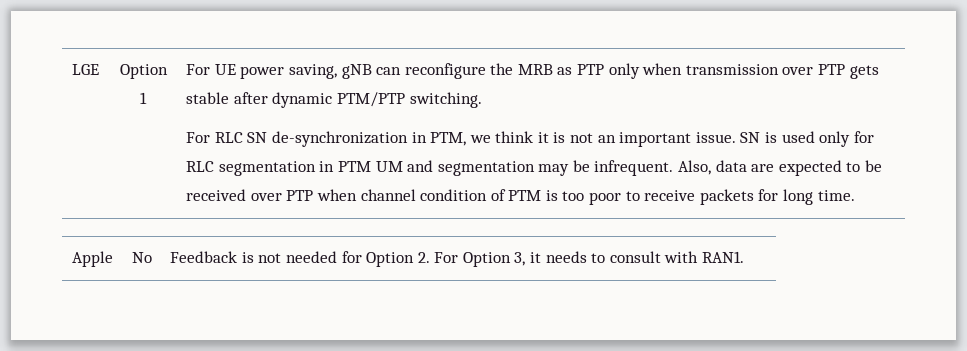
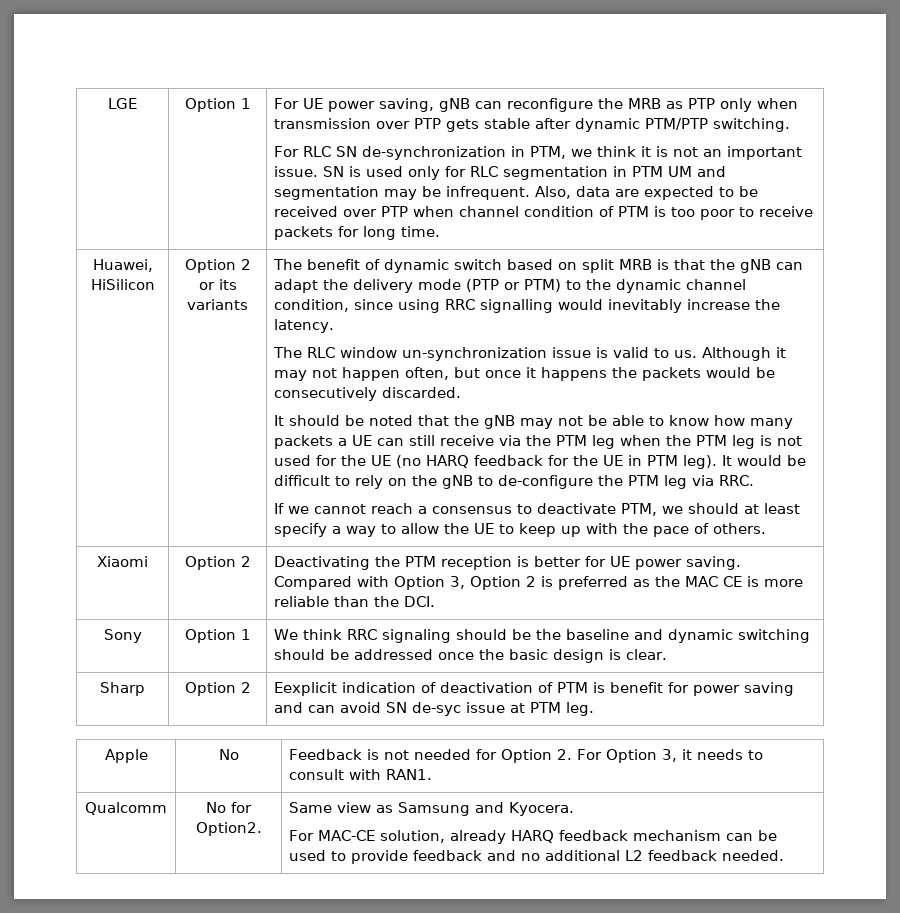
(855, 195) none -> [92,259,153,272] [90,279,155,290] [184,259,251,273] [198,279,237,290] [187,299,248,310] [273,259,804,273] [274,279,747,293] [274,299,781,313] [274,319,335,333] [273,347,787,361] [274,367,776,381] [274,387,462,401] [274,415,794,429] [274,435,803,449] [274,455,807,469] [274,475,755,489] [274,503,801,516] [274,523,767,537] [97,556,148,567] [184,556,251,570] [274,556,742,570] [274,576,804,590] [274,596,436,607] [103,629,142,643] [184,629,251,643] [274,629,811,643] [274,649,668,663] [100,682,145,696] [184,682,251,696] [274,682,795,696] [274,702,595,716] // Huawei, HiSilicon | Option 2 or its variants | The benefit of dynamic switch based on split MRB is that the gNB can adapt the delivery mode (PTP or PTM) to the dynamic channel condition, since using RRC signalling would inevitably increase the latency. // The RLC window un-synchronization issue is valid to us. Although it may not happen often, but once it happens the packets would be consecutively discarded. // It should be noted that the gNB may not be able to know how many packets a UE can still receive via the PTM leg when the PTM leg is not used for the UE (no HARQ feedback for the UE in PTM leg). It would be difficult to rely on the gNB to de-configure the PTM leg via RRC. // If we cannot reach a consensus to deactivate PTM, we should at least specify a way to allow the UE to keep up with the pace of others. // Xiaomi | Option 2 | Deactivating the PTM reception is better for UE power saving. Compared with Option 3, Option 2 is preferred as the MAC CE is more reliable than the DCI. // Sony | Option 1 | We think RRC signaling should be the baseline and dynamic switching should be addressed once the basic design is clear. // Sharp | Option 2 | Eexplicit indication of deactivation of PTM is benefit for power saving and can avoid SN de-syc issue at PTM leg.
(745, 257) none -> [85,802,167,815] [206,802,252,813] [195,822,262,836] [289,802,575,816] [289,830,778,844] [289,850,785,864] // Qualcomm | No for Option2. | Same view as Samsung and Kyocera. // For MAC-CE solution, already HARQ feedback mechanism can be used to provide feedback and no additional L2 feedback needed.

